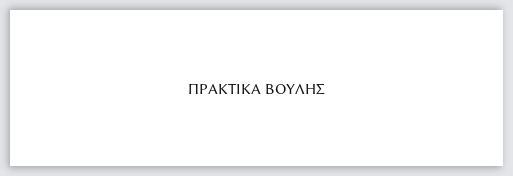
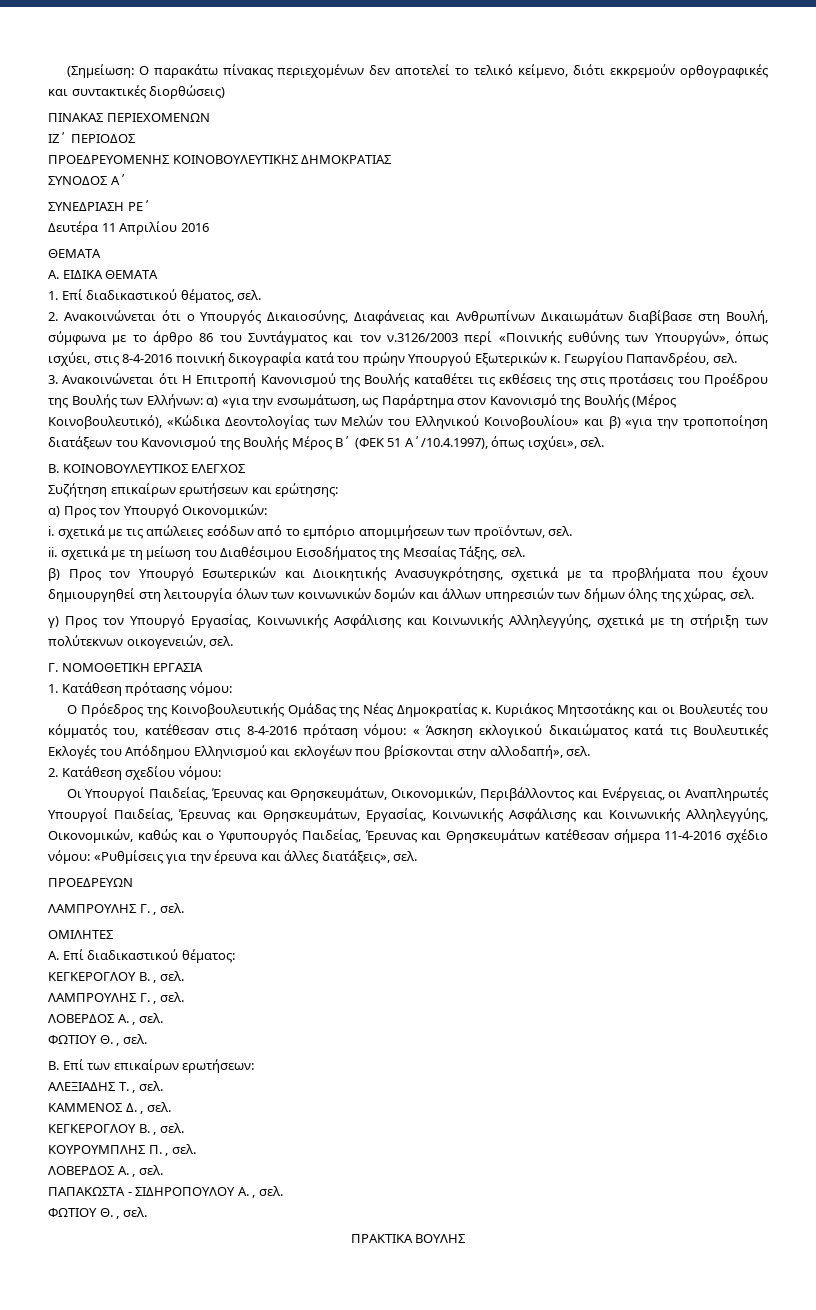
(187, 88) none -> [66,64,768,78] [48,85,226,99] [48,113,210,122] [48,132,136,143] [48,155,393,164] [48,174,127,185] [48,200,151,211] [48,221,209,235] [48,249,101,258] [48,270,159,279] [48,289,262,303] [48,310,769,324] [48,331,769,345] [48,352,737,366] [48,373,769,387] [48,394,677,408] [48,415,769,429] [48,436,605,450] [48,464,247,473] [48,483,339,497] [48,504,268,518] [48,525,573,539] [48,546,525,560] [48,567,769,581] [48,588,754,602] [48,614,769,628] [48,635,234,649] [48,663,204,672] [48,682,232,696] [66,703,768,717] [48,724,768,738] [48,745,591,759] [48,766,221,780] [66,787,768,801] [48,808,768,822] [48,829,768,843] [48,850,418,864] [48,878,133,887] [48,903,184,915] [48,930,114,939] [48,949,235,963] [48,971,184,983] [48,992,184,1004] [48,1013,163,1025] [48,1034,147,1046] [48,1059,255,1073] [48,1081,163,1093] [48,1102,171,1114] [48,1123,184,1135] [48,1144,196,1156] [48,1165,163,1177] [48,1186,283,1198] [48,1207,147,1219] (Σημείωση: Ο παρακάτω πίνακας περιεχομένων δεν αποτελεί το τελικό κείμενο, διότι εκκρεμούν ορθογραφικές και συντακτικές διορθώσεις) // ΠΙΝΑΚΑΣ ΠΕΡΙΕΧΟΜΕΝΩΝ // ΙΖ΄ ΠΕΡΙΟΔΟΣ // ΠΡΟΕΔΡΕΥΟΜΕΝΗΣ ΚΟΙΝΟΒΟΥΛΕΥΤΙΚΗΣ ΔΗΜΟΚΡΑΤΙΑΣ // ΣΥΝΟΔΟΣ Α΄ // ΣΥΝΕΔΡΙΑΣΗ ΡΕ΄ // Δευτέρα 11 Απριλίου 2016 // ΘΕΜΑΤΑ // Α. ΕΙΔΙΚΑ ΘΕΜΑΤΑ // 1. Επί διαδικαστικού θέματος, σελ. // 2. Ανακοινώνεται ότι ο Υπουργός Δικαιοσύνης, Διαφάνειας και Ανθρωπίνων Δικαιωμάτων διαβίβασε στη Βουλή, σύμφωνα με το άρθρο 86 του Συντάγματος και τον ν.3126/2003 περί «Ποινικής ευθύνης των Υπουργών», όπως ισχύει, στις 8-4-2016 ποινική δικογραφία κατά του πρώην Υπουργού Εξωτερικών κ. Γεωργίου Παπανδρέου, σελ. // 3. Ανακοινώνεται ότι Η Επιτροπή Κανονισμού της Βουλής καταθέτει τις εκθέσεις της στις προτάσεις του Προέδρου της Βουλής των Ελλήνων: α) «για την ενσωμάτωση, ως Παράρτημα στον Κανονισμό της Βουλής (Μέρος Κοινοβουλευτικό), «Κώδικα Δεοντολογίας των Μελών του Ελληνικού Κοινοβουλίου» και β) «για την τροποποίηση διατάξεων του Κανονισμού της Βουλής Μέρος Β΄ (ΦΕΚ 51 Α΄/10.4.1997), όπως ισχύει», σελ. // Β. ΚΟΙΝΟΒΟΥΛΕΥΤΙΚΟΣ ΕΛΕΓΧΟΣ // Συζήτηση επικαίρων ερωτήσεων και ερώτησης: // α) Προς τον Υπουργό Οικονομικών: // i. σχετικά με τις απώλειες εσόδων από το εμπόριο απομιμήσεων των προϊόντων, σελ. // ii. σχετικά με τη μείωση του Διαθέσιμου Εισοδήματος της Μεσαίας Τάξης, σελ. // β) Προς τον Υπουργό Εσωτερικών και Διοικητικής Ανασυγκρότησης, σχετικά με τα προβλήματα που έχουν δημιουργηθεί στη λειτουργία όλων των κοινωνικών δομών και άλλων υπηρεσιών των δήμων όλης της χώρας, σελ. // γ) Προς τον Υπουργό Εργασίας, Κοινωνικής Ασφάλισης και Κοινωνικής Αλληλεγγύης, σχετικά με τη στήριξη των πολύτεκνων οικογενειών, σελ. // Γ. ΝΟΜΟΘΕΤΙΚΗ ΕΡΓΑΣΙΑ // 1. Κατάθεση πρότασης νόμου: // Ο Πρόεδρος της Κοινοβουλευτικής Ομάδας της Νέας Δημοκρατίας κ. Κυριάκος Μητσοτάκης και οι Βουλευτές του κόμματός του, κατέθεσαν στις 8-4-2016 πρόταση νόμου: « Άσκηση εκλογικού δικαιώματος κατά τις Βουλευτικές Εκλογές του Απόδημου Ελληνισμού και εκλογέων που βρίσκονται στην αλλοδαπή», σελ. // 2. Κατάθεση σχεδίου νόμου: // Οι Υπουργοί Παιδείας, Έρευνας και Θρησκευμάτων, Οικονομικών, Περιβάλλοντος και Ενέργειας, οι Αναπληρωτές Υπουργοί Παιδείας, Έρευνας και Θρησκευμάτων, Εργασίας, Κοινωνικής Ασφάλισης και Κοινωνικής Αλληλεγγύης, Οικονομικών, καθώς και ο Υφυπουργός Παιδείας, Έρευνας και Θρησκευμάτων κατέθεσαν σήμερα 11-4-2016 σχέδιο νόμου: «Ρυθμίσεις για την έρευνα και άλλες διατάξεις», σελ. // ΠΡΟΕΔΡΕΥΩΝ // ΛΑΜΠΡΟΥΛΗΣ Γ. , σελ. // ΟΜΙΛΗΤΕΣ // Α. Επί διαδικαστικού θέματος: // ΚΕΓΚΕΡΟΓΛΟΥ Β. , σελ. // ΛΑΜΠΡΟΥΛΗΣ Γ. , σελ. // ΛΟΒΕΡΔΟΣ Α. , σελ. // ΦΩΤΙΟΥ Θ. , σελ. // Β. Επί των επικαίρων ερωτήσεων: // ΑΛΕΞΙΑΔΗΣ Τ. , σελ. // ΚΑΜΜΕΝΟΣ Δ. , σελ. // ΚΕΓΚΕΡΟΓΛΟΥ Β. , σελ. // ΚΟΥΡΟΥΜΠΛΗΣ Π. , σελ. // ΛΟΒΕΡΔΟΣ Α. , σελ. // ΠΑΠΑΚΩΣΤΑ - ΣΙΔΗΡΟΠΟΥΛΟΥ Α. , σελ. // ΦΩΤΙΟΥ Θ. , σελ. //

